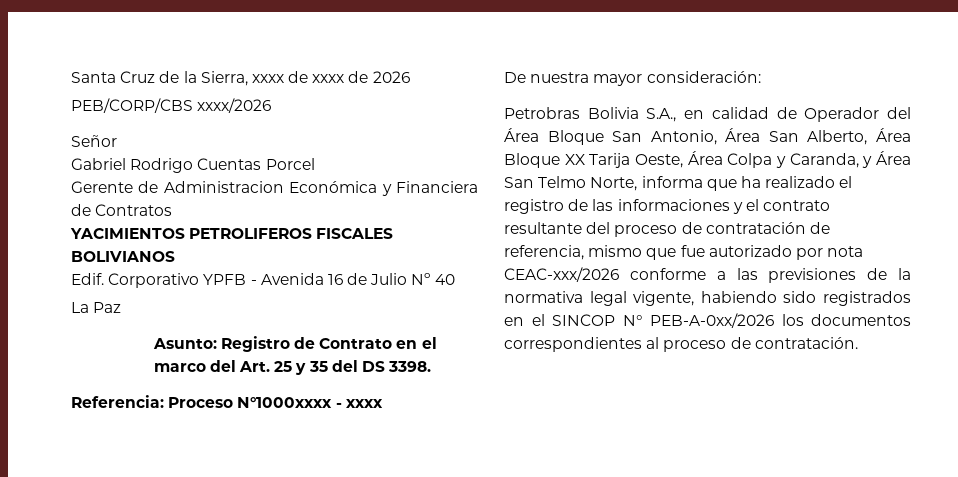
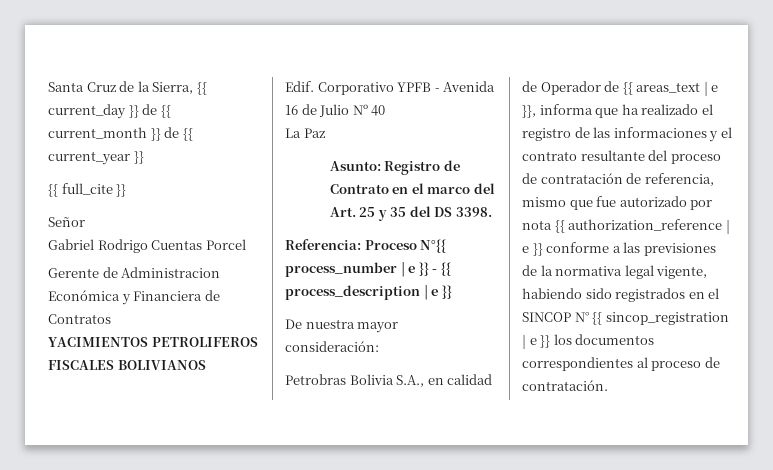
[251,71,410,83] [71,98,272,113] xxxx de xxxx de 2026 // PEB/CORP/CBS xxxx/2026 -> [196,82,207,95] [48,104,171,119] [48,127,193,141] [48,151,144,165] [48,183,127,197] {{ current_day }} de {{ current_month }} de {{ current_year }} // {{ full_cite }}
[237,397,383,408] N°1000xxxx - xxxx -> [420,239,447,253] [285,262,451,277] [285,285,452,300] N°{{ process_number | e }} - {{ process_description | e }}
[887,107,911,119] [504,128,911,145] [504,151,911,168] [504,176,638,191] del Área Bloque San Antonio, Área San Alberto, Área Bloque XX Tarija Oeste, Área Colpa y Caranda, y Área San Telmo Norte, -> [604,81,719,96] [522,105,536,118] de {{ areas_text | e }},
[504,267,619,282] CEAC-xxx/2026 -> [554,219,730,234] [522,243,543,256] {{ authorization_reference | e }}
[650,313,774,328] PEB-A-0xx/2026 -> [592,312,729,325] [522,334,551,349] {{ sincop_registration | e }}

